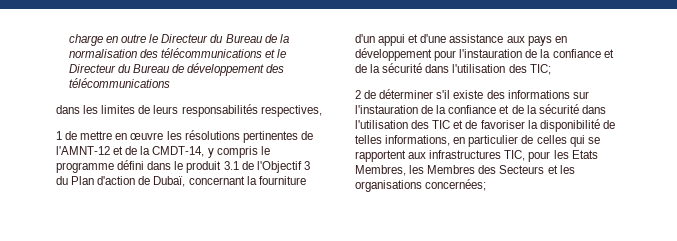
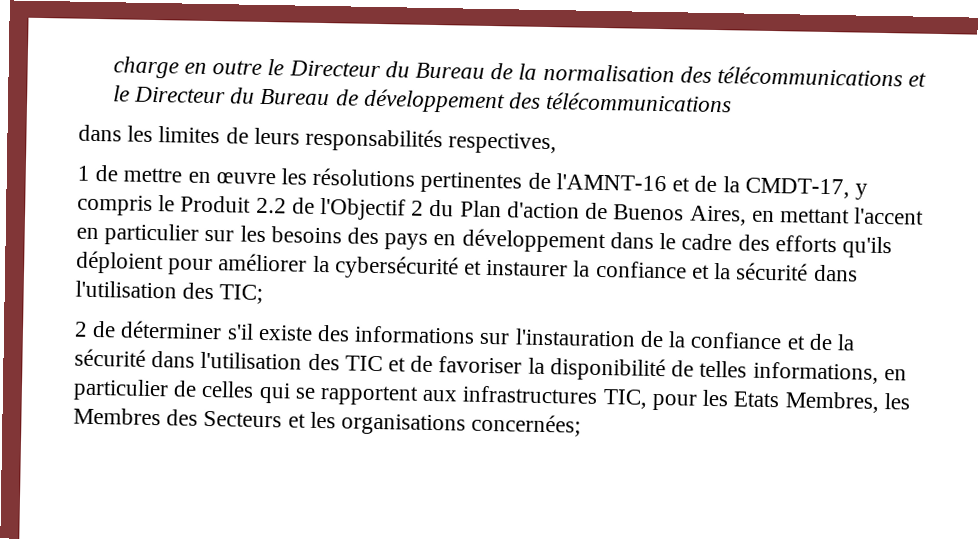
[56,146,205,157] l'AMNT-12 et de la CMDT-14, -> [555,173,850,199] l'AMNT-16 et de la CMDT-17,
[56,160,239,173] programme défini dans le produit 3.1 -> [180,195,287,214] Produit 2.2
[303,161,310,170] 3 -> [411,200,425,216] 2
[153,176,306,187] [355,34,567,46] [355,48,614,61] [355,64,367,73] Dubaï, concernant la fourniture d'un appui et d'une assistance aux pays en développement pour l'instauration de la confiance et de -> [613,204,925,226] [76,223,892,259] [76,250,710,280] Buenos Aires, en mettant l'accent en particulier sur les besoins des pays en développement dans le cadre des efforts qu'ils déploient pour améliorer la cybersécurité et instaurer la confiance et

